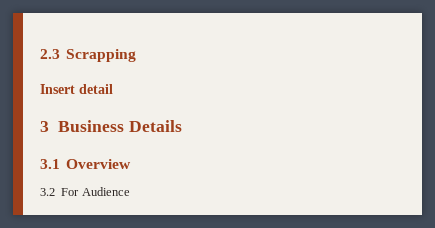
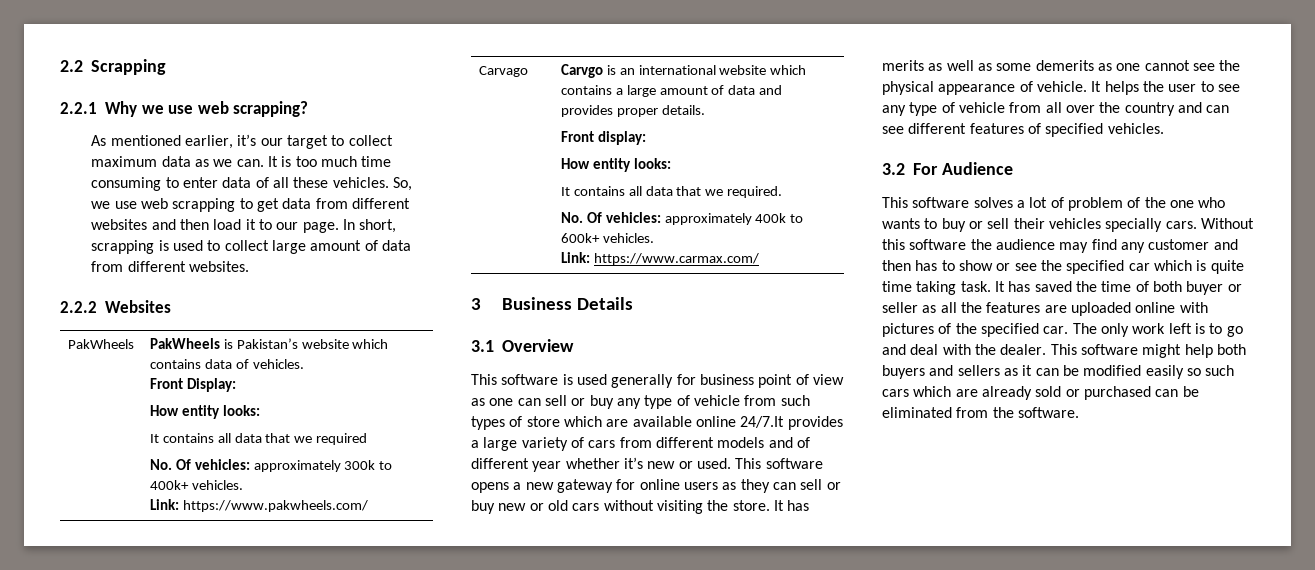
[40,49,60,59] 2.3 -> [60,60,83,72] 2.2
[40,84,113,94] Insert detail -> [60,101,309,117] [91,134,393,149] [91,156,392,167] [91,177,412,191] [91,198,410,212] [91,219,397,233] [91,240,411,254] [91,261,249,272] [60,300,171,313] [67,339,134,349] [149,338,389,349] [149,359,304,369] [149,378,236,392] [149,405,260,419] [149,433,368,445] [149,459,393,472] [149,480,243,490] [149,499,368,512] [478,66,528,77] [560,64,807,78] [560,85,783,97] [560,105,705,117] [560,131,646,145] [560,158,671,172] [560,186,783,198] [560,212,804,225] [560,233,654,243] [560,252,759,265] 2.2.1 Why we use web scrapping? // As mentioned earlier, it’s our target to collect maximum data as we can. It is too much time consuming to enter data of all these vehicles. So, we use web scrapping to get data from different websites and then load it to our page. In short, scrapping is used to collect large amount of data from different websites. // 2.2.2 Websites // PakWheels | PakWheels is Pakistan’s website which contains data of vehicles. // Front Display: // How entity looks: // It contains all data that we required // No. Of vehicles: approximately 300k to 400k+ vehicles. // Link: https://www.pakwheels.com/ // Carvago | Carvgo is an international website which contains a large amount of data and provides proper details. // Front display: // How entity looks: // It contains all data that we required. // No. Of vehicles: approximately 400k to 600k+ vehicles. // Link: https://www.carmax.com/
[40,187,130,196] 3.2 For Audience -> [471,374,844,388] [471,395,810,409] [471,416,843,430] [471,437,810,451] [471,457,823,472] [471,479,841,493] [471,500,810,514] [882,60,1241,71] [882,81,1240,95] [882,102,1230,116] [882,123,1164,137] [882,162,1014,175] [882,197,1226,211] [882,218,1254,232] [882,239,1238,253] [882,260,1244,274] [882,281,1242,295] [882,302,1208,316] [882,323,1243,337] [882,344,1246,358] [882,365,1235,379] [882,386,1199,400] [882,407,1079,418] This software is used generally for business point of view as one can sell or buy any type of vehicle from such types of store which are available online 24/7.It provides a large variety of cars from different models and of different year whether it’s new or used. This software opens a new gateway for online users as they can sell or buy new or old cars without visiting the store. It has merits as well as some demerits as one cannot see the physical appearance of vehicle. It helps the user to see any type of vehicle from all over the country and can see different features of specified vehicles. // 3.2 For Audience // This software solves a lot of problem of the one who wants to buy or sell their vehicles specially cars. Without this software the audience may find any customer and then has to show or see the specified car which is quite time taking task. It has saved the time of both buyer or seller as all the features are uploaded online with pictures of the specified car. The only work left is to go and deal with the dealer. This software might help both buyers and sellers as it can be modified easily so such cars which are already sold or purchased can be eliminated from the software.

